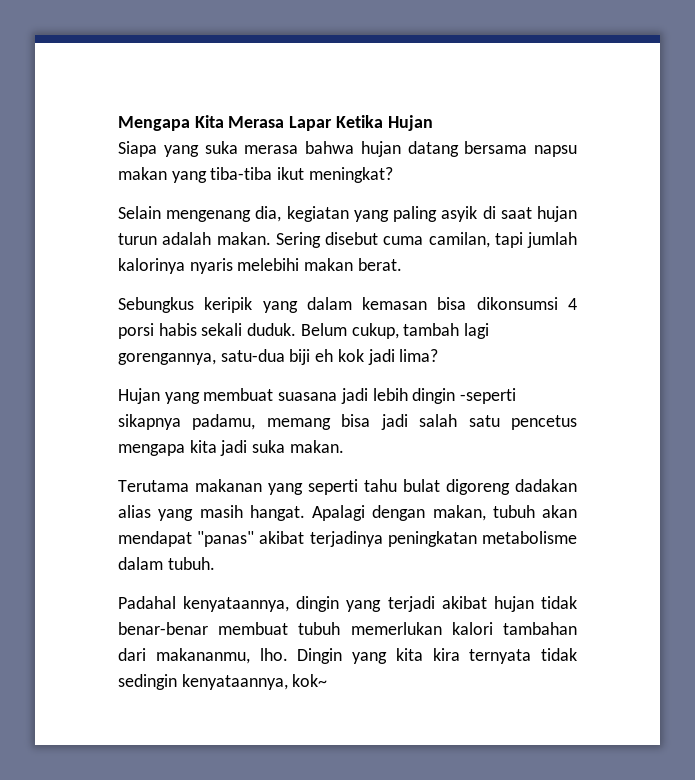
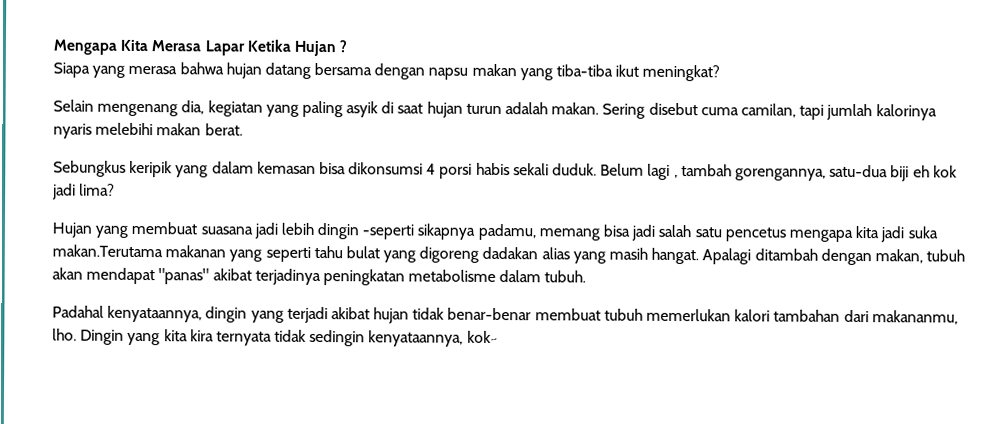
(433, 123) none -> [339,40,348,53] ?
[204,141,238,154] suka -> (126, 71) none
(528, 147) none -> [374,63,426,80] dengan
[351,323,490,339] cukup, tambah lagi -> [647,163,732,180] lagi , tambah
[289,440,344,453] [118,480,189,492] makan. // Terutama -> [52,244,163,258] makan.Terutama
(440, 485) none -> [383,250,417,263] yang
(365, 513) none -> [754,248,818,261] ditambah

